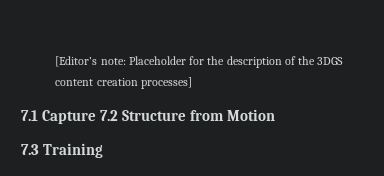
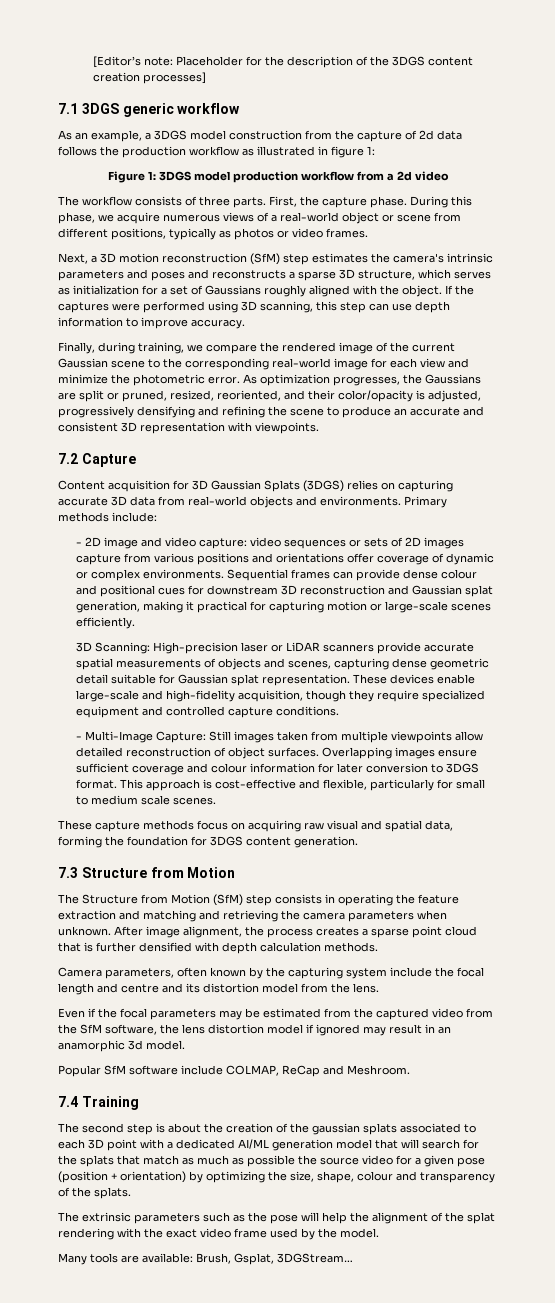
[42,109,276,124] [21,143,104,158] Capture 7.2 Structure from Motion // 7.3 Training -> [81,103,241,117] [58,130,462,142] [58,146,375,158] [107,171,449,183] [58,196,472,208] [58,212,461,224] [58,228,368,240] [58,253,493,265] [58,269,491,281] [58,285,474,297] [58,301,450,313] [58,317,245,329] [58,342,455,354] [58,358,469,370] [58,374,481,386] [58,390,481,402] [58,406,484,418] [58,422,319,434] [58,453,136,467] [58,480,453,492] [58,496,447,508] [58,512,157,522] [75,537,464,549] [75,553,494,565] [75,569,477,581] [75,585,493,597] [75,601,491,613] [75,617,135,629] [75,642,474,654] [75,658,489,670] [75,674,475,686] [75,690,485,702] [75,706,339,718] [75,731,483,743] [75,747,477,759] [75,763,479,775] [75,779,485,791] [75,795,216,805] [58,820,453,832] [58,836,358,848] [58,867,236,878] [58,894,459,906] [58,910,447,922] [58,926,477,938] [58,942,378,954] [58,967,484,979] [58,983,379,995] [58,1008,493,1020] [58,1024,451,1036] [58,1040,185,1052] [58,1065,410,1077] [58,1096,139,1110] [58,1123,476,1135] [58,1139,479,1151] [58,1155,485,1167] [58,1171,495,1183] [58,1187,131,1199] [58,1212,495,1224] [58,1228,379,1240] [58,1253,353,1265] 3DGS generic workflow // As an example, a 3DGS model construction from the capture of 2d data follows the production workflow as illustrated in figure 1: // Figure 1: 3DGS model production workflow from a 2d video // The workflow consists of three parts. First, the capture phase. During this phase, we acquire numerous views of a real-world object or scene from different positions, typically as photos or video frames. // Next, a 3D motion reconstruction (SfM) step estimates the camera's intrinsic parameters and poses and reconstructs a sparse 3D structure, which serves as initialization for a set of Gaussians roughly aligned with the object. If the captures were performed using 3D scanning, this step can use depth information to improve accuracy. // Finally, during training, we compare the rendered image of the current Gaussian scene to the corresponding real-world image for each view and minimize the photometric error. As optimization progresses, the Gaussians are split or pruned, resized, reoriented, and their color/opacity is adjusted, progressively densifying and refining the scene to produce an accurate and consistent 3D representation with viewpoints. // 7.2 Capture // Content acquisition for 3D Gaussian Splats (3DGS) relies on capturing accurate 3D data from real-world objects and environments. Primary methods include: // - 2D image and video capture: video sequences or sets of 2D images capture from various positions and orientations offer coverage of dynamic or complex environments. Sequential frames can provide dense colour and positional cues for downstream 3D reconstruction and Gaussian splat generation, making it practical for capturing motion or large-scale scenes efficiently. // 3D Scanning: High-precision laser or LiDAR scanners provide accurate spatial measurements of objects and scenes, capturing dense geometric detail suitable for Gaussian splat representation. These devices enable large-scale and high-fidelity acquisition, though they require specialized equipment and controlled capture conditions. // - Multi-Image Capture: Still images taken from multiple viewpoints allow detailed reconstruction of object surfaces. Overlapping images ensure sufficient coverage and colour information for later conversion to 3DGS format. This approach is cost-effective and flexible, particularly for small to medium scale scenes. // These capture methods focus on acquiring raw visual and spatial data, forming the foundation for 3DGS content generation. // 7.3 Structure from Motion // The Structure from Motion (SfM) step consists in operating the feature extraction and matching and retrieving the camera parameters when unknown. After image alignment, the process creates a sparse point cloud that is further densified with depth calculation methods. // Camera parameters, often known by the capturing system include the focal length and centre and its distortion model from the lens. // Even if the focal parameters may be estimated from the captured video from the SfM software, the lens distortion model if ignored may result in an anamorphic 3d model. // Popular SfM software include COLMAP, ReCap and Meshroom. // 7.4 Training // The second step is about the creation of the gaussian splats associated to each 3D point with a dedicated AI/ML generation model that will search for the splats that match as much as possible the source video for a given pose (position + orientation) by optimizing the size, shape, colour and transparency of the splats. // The extrinsic parameters such as the pose will help the alignment of the splat rendering with the exact video frame used by the model. // Many tools are available: Brush, Gsplat, 3DGStream…

